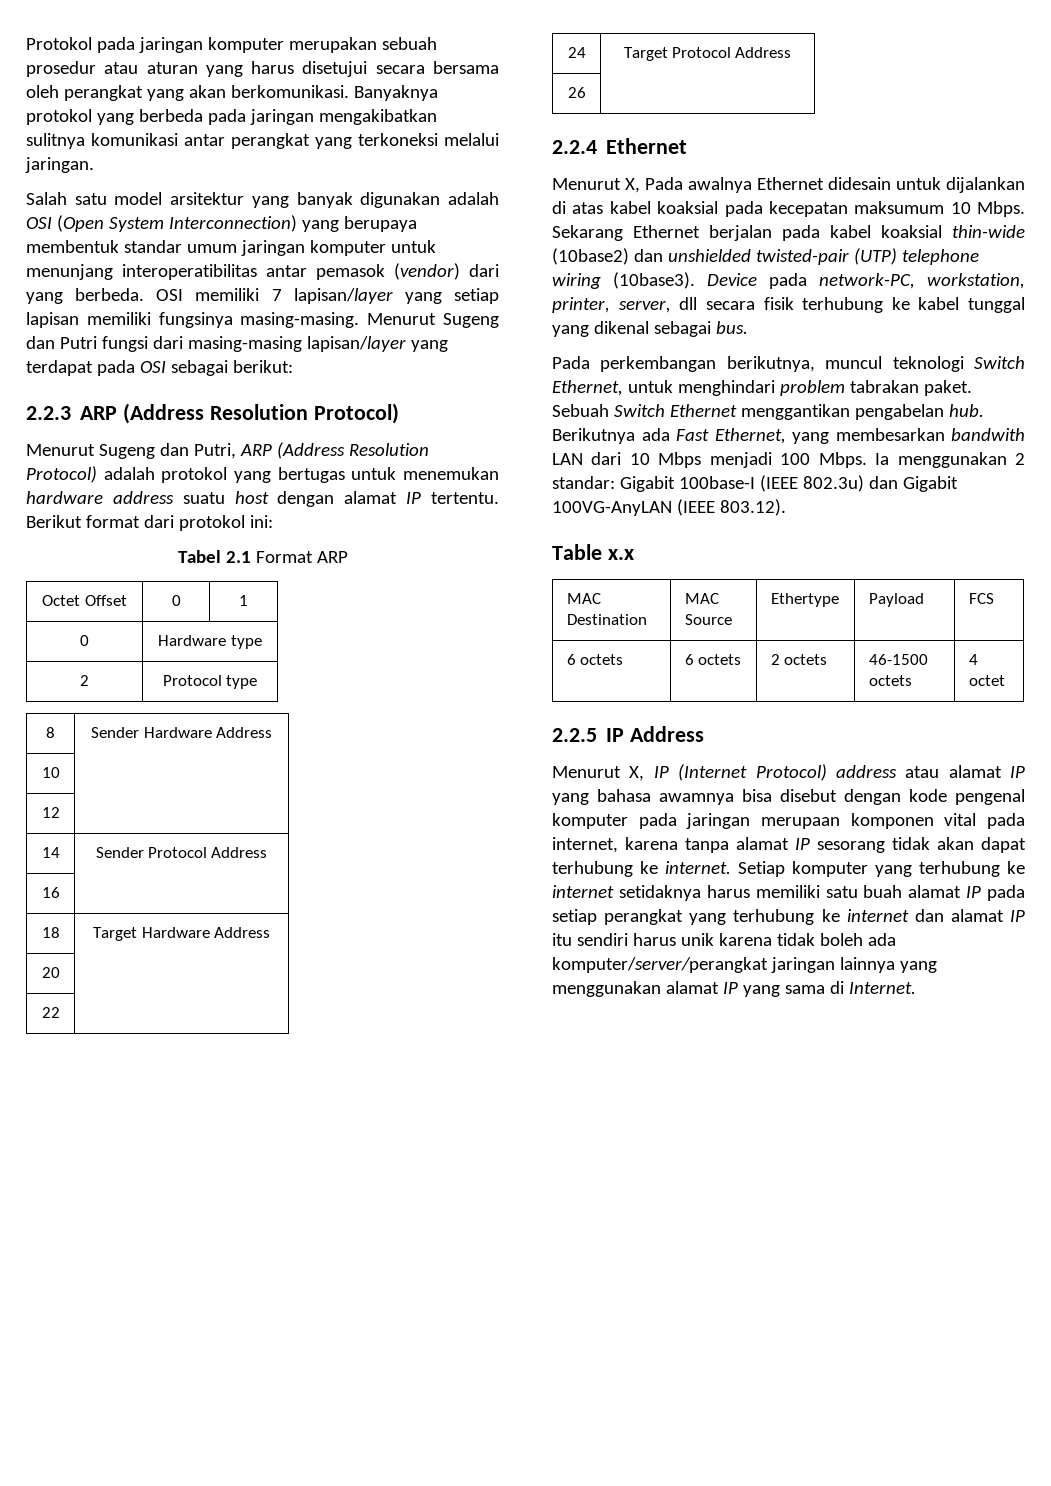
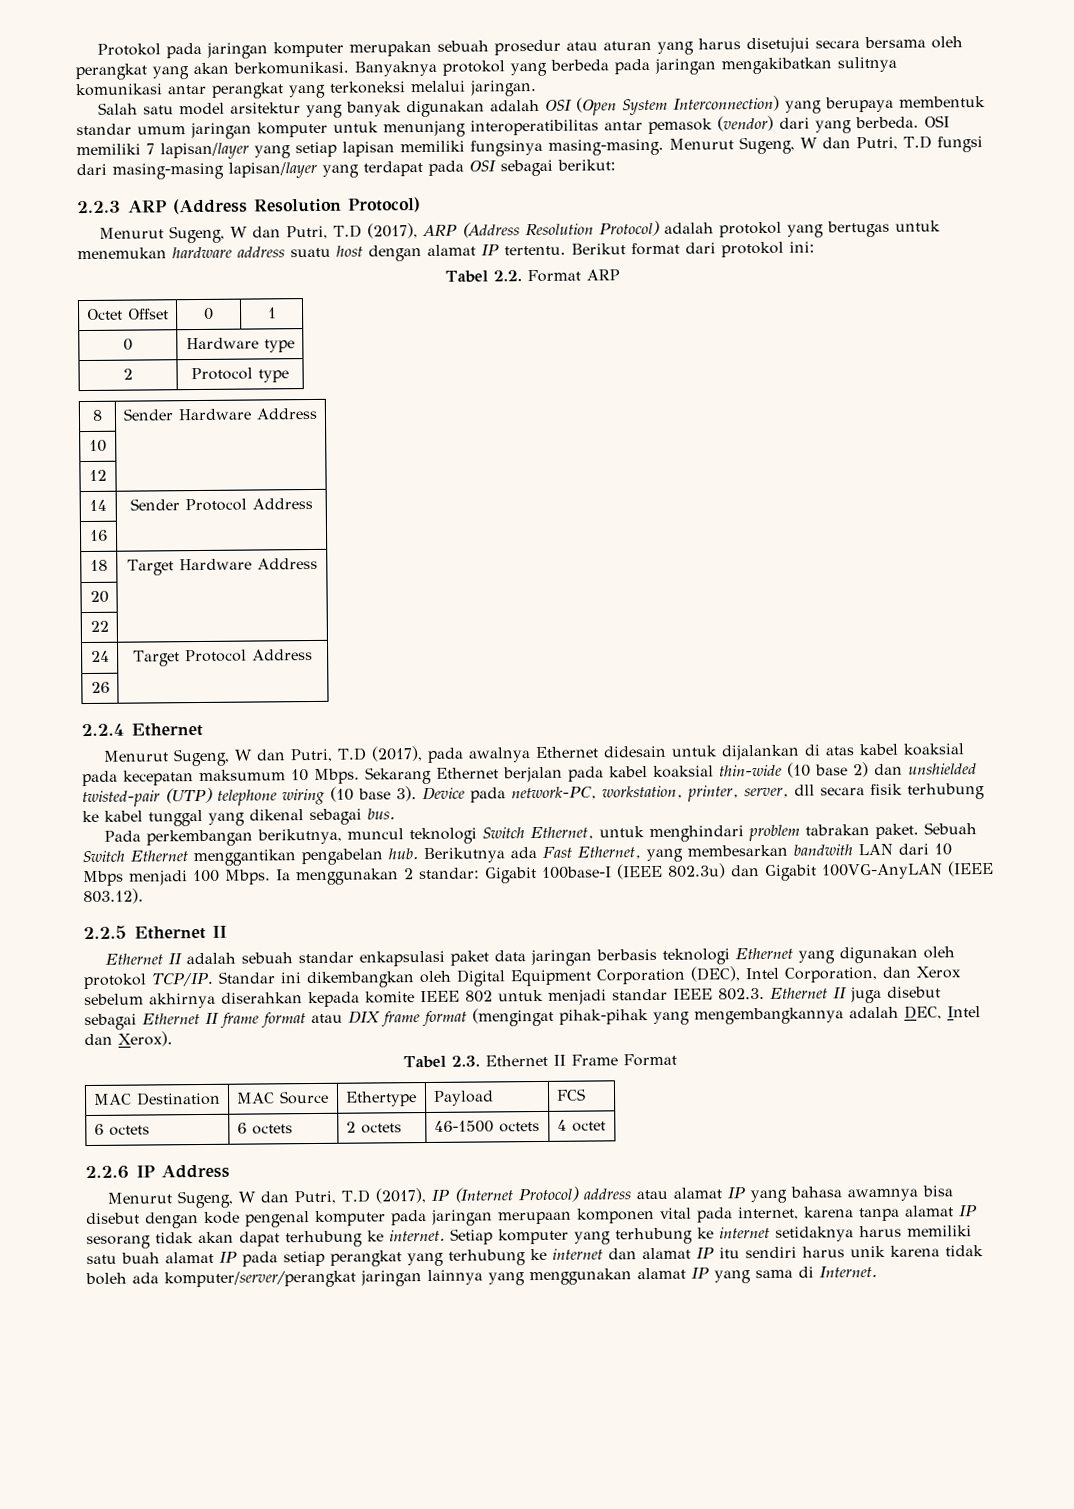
[443,313,499,328] [26,336,97,349] Sugeng dan Putri -> [739,135,932,155] Sugeng, W dan Putri, T.D
[98,443,236,459] Sugeng dan Putri, -> [168,223,418,244] Sugeng, W dan Putri, T.D (2017),
[225,551,251,563] 2.1 -> [492,270,522,282] 2.2.
[625,177,683,193] X, Pada -> [172,746,464,767] Sugeng, W dan Putri, T.D (2017), pada
[552,248,629,265] (10base2) -> [787,762,869,778] (10 base 2)
[613,272,695,289] (10base3). -> [330,786,417,802] (10 base 3).
[552,544,634,560] Table x.x -> [83,925,227,940] [104,946,955,967] [83,966,962,990] [84,986,941,1009] [84,1005,981,1031] [84,1031,173,1047] [402,1053,677,1069] 2.2.5 Ethernet II // Ethernet II adalah sebuah standar enkapsulasi paket data jaringan berbasis teknologi Ethernet yang digunakan oleh protokol TCP/IP. Standar ini dikembangkan oleh Digital Equipment Corporation (DEC), Intel Corporation, dan Xerox sebelum akhirnya diserahkan kepada komite IEEE 802 untuk menjadi standar IEEE 802.3. Ethernet II juga disebut sebagai Ethernet II frame format atau DIX frame format (mengingat pihak-pihak yang mengembangkannya adalah DEC, Intel dan Xerox). // Tabel 2.3. Ethernet II Frame Format
[552,728,597,742] 2.2.5 -> [85,1165,129,1180] 2.2.6
[629,766,645,781] X, -> [176,1188,426,1209] Sugeng, W dan Putri, T.D (2017),

